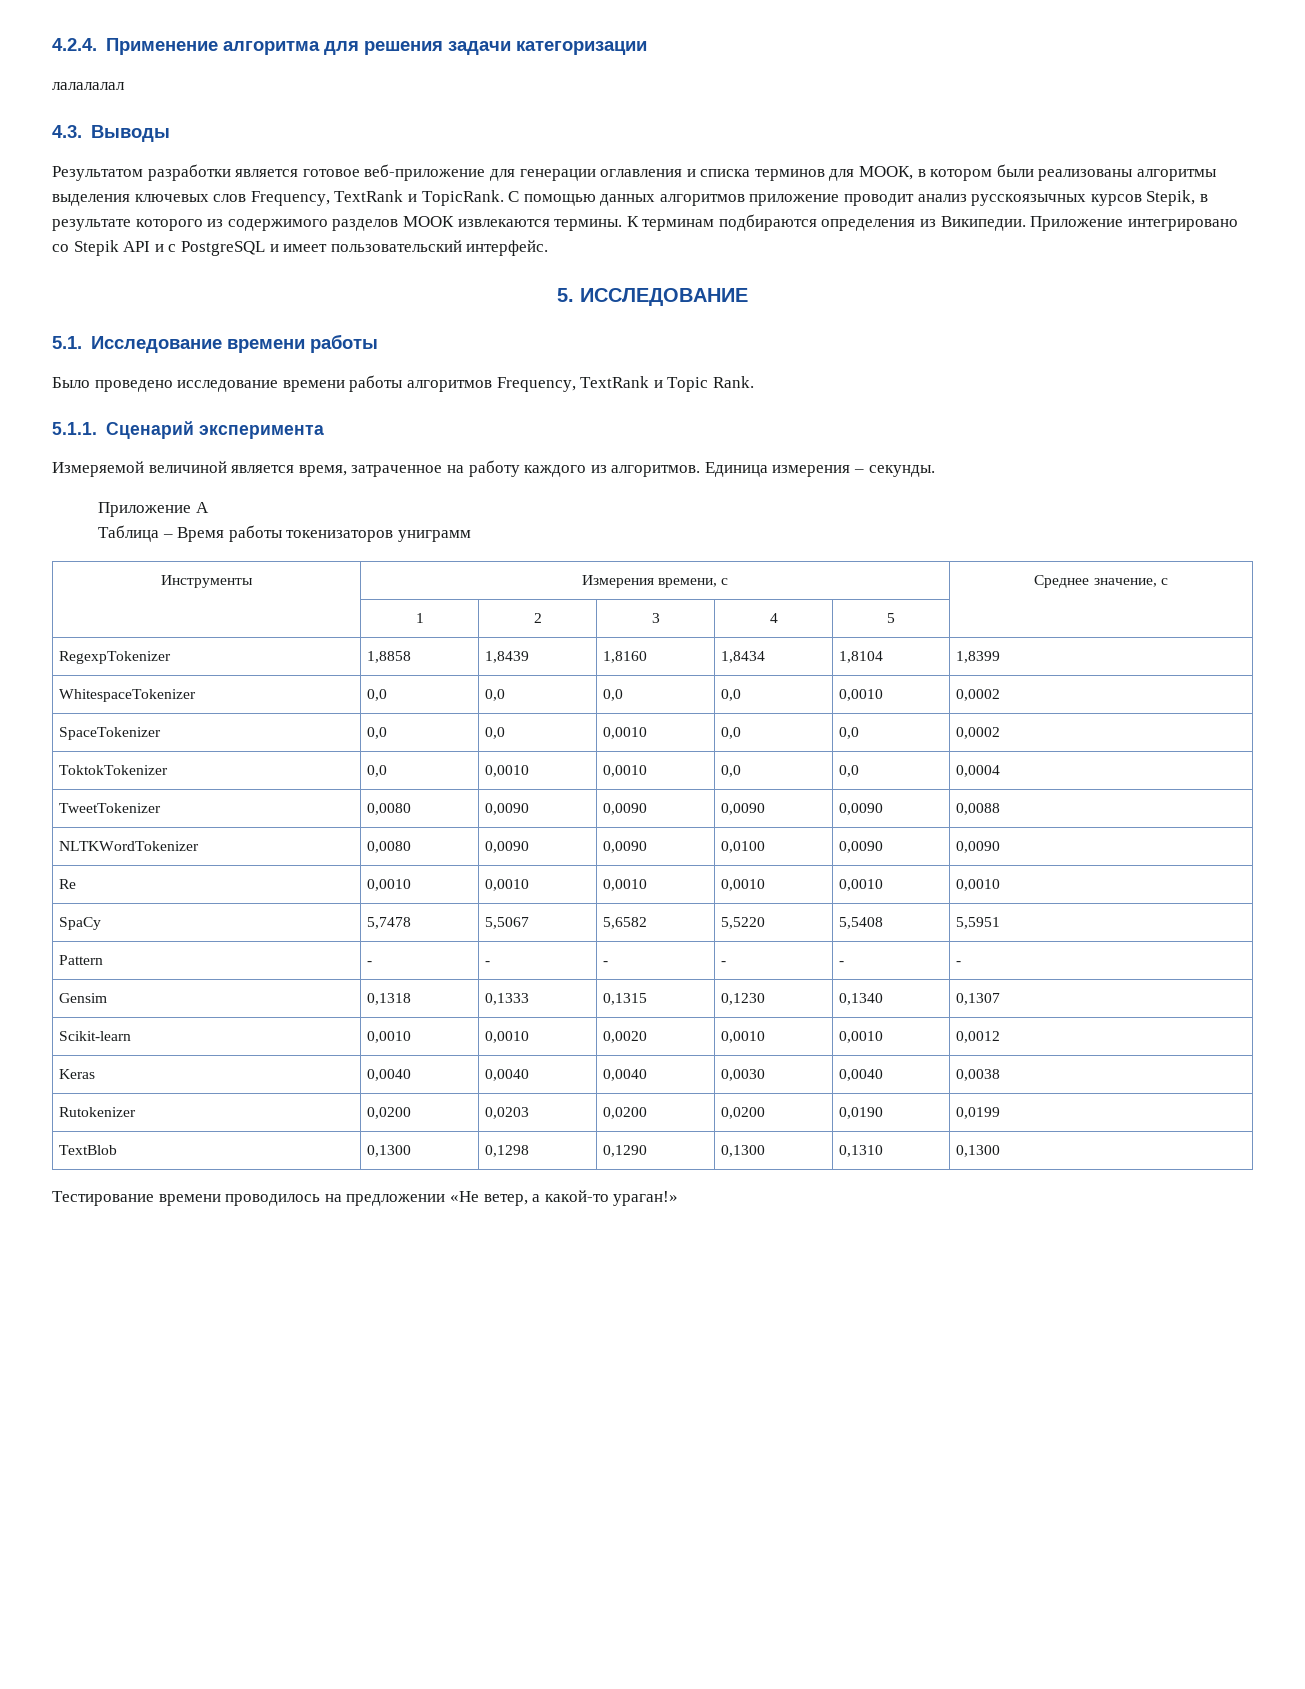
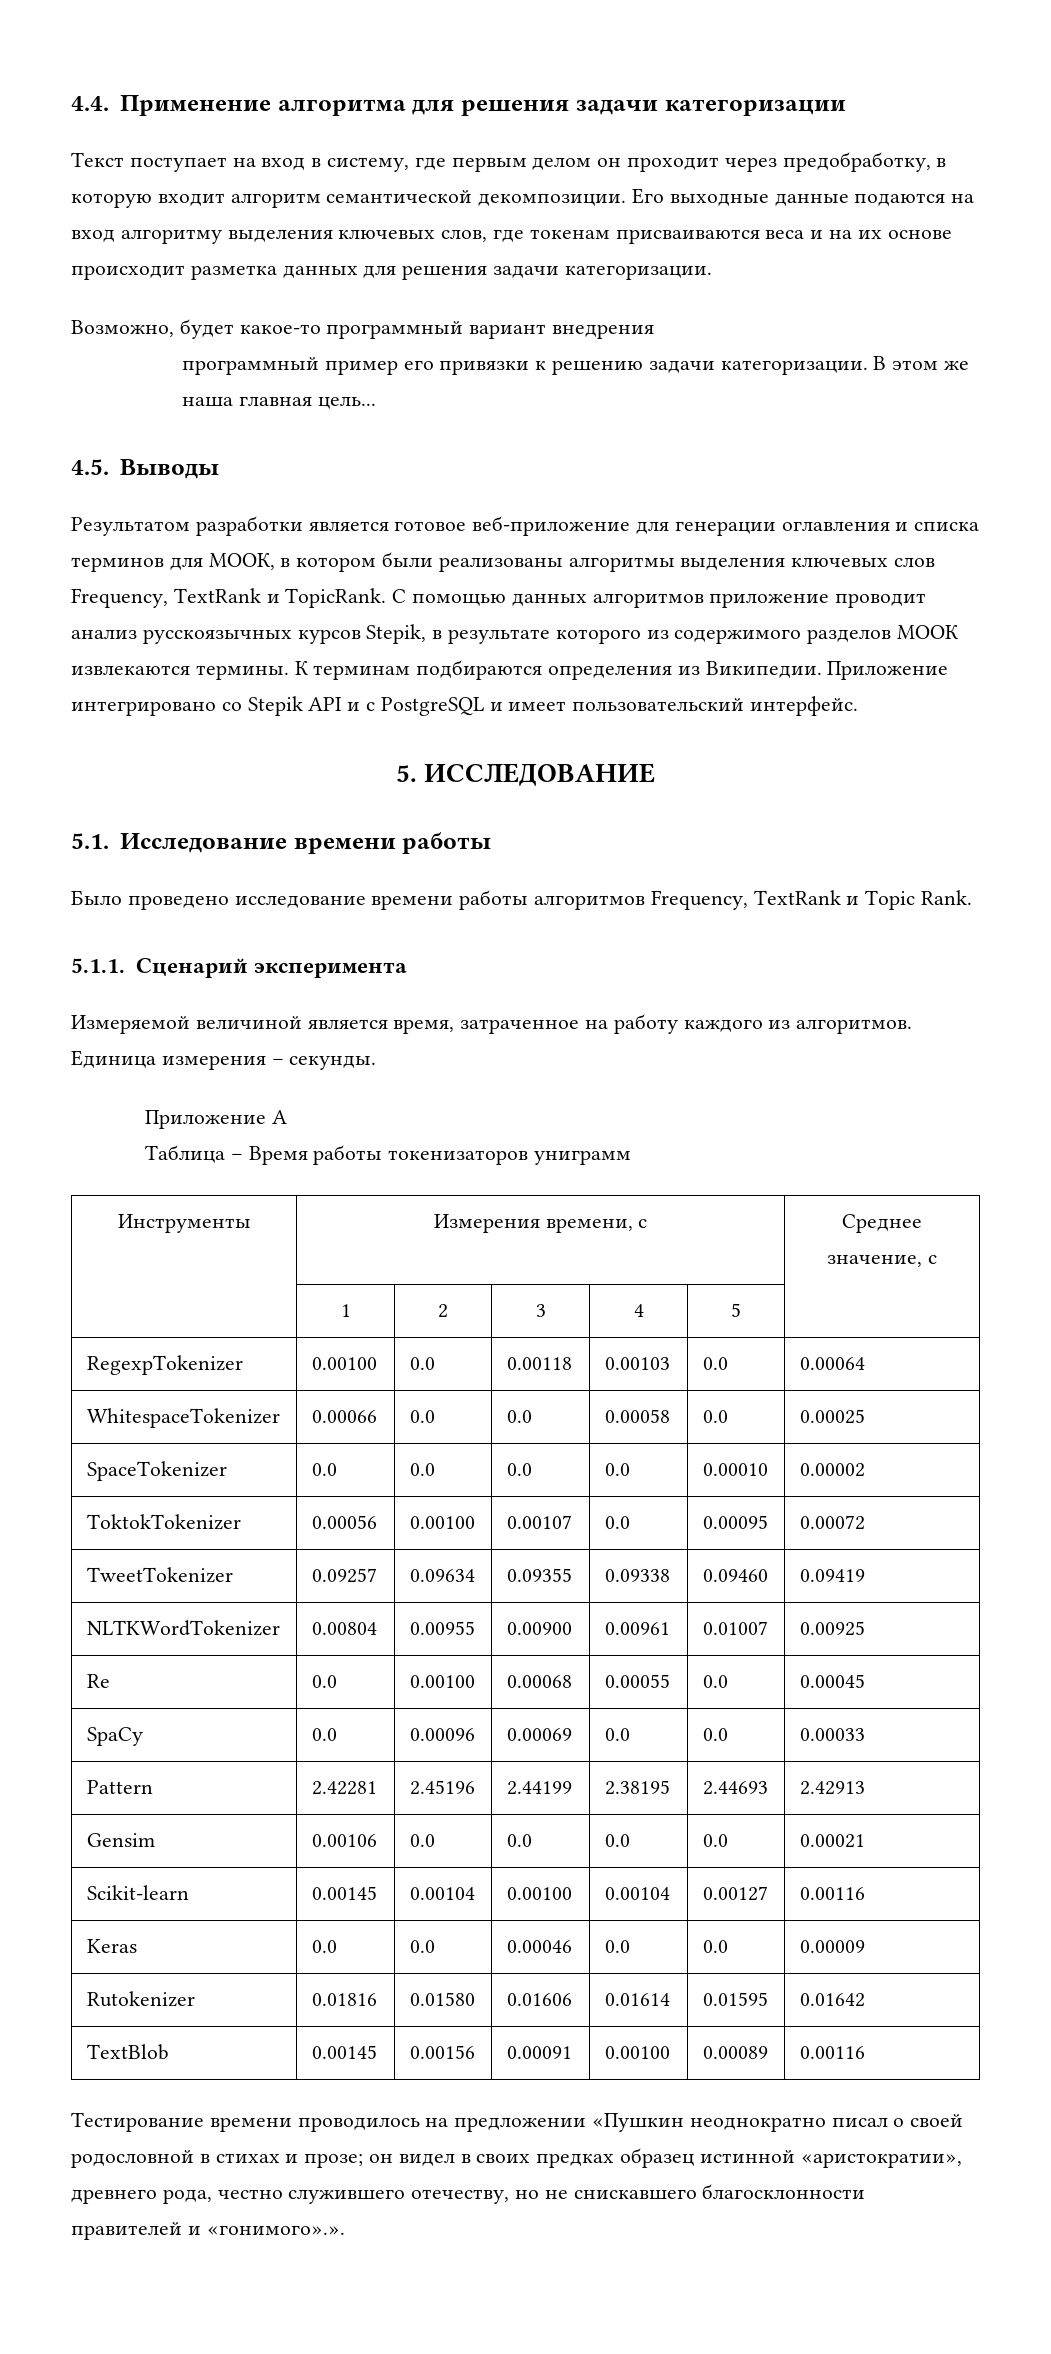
[52,38,97,51] 4.2.4. -> [71,96,109,111] 4.4.
[52,82,125,90] [52,125,82,138] лалалалал // 4.3. -> [71,152,947,172] [71,188,975,208] [71,229,952,244] [71,265,712,280] [71,319,655,339] [181,356,970,375] [181,396,376,409] [71,459,109,475] Текст поступает на вход в систему, где первым делом он проходит через предобработку, в которую входит алгоритм семантической декомпозиции. Его выходные данные подаются на вход алгоритму выделения ключевых слов, где токенам присваиваются веса и на их основе происходит разметка данных для решения задачи категоризации. // Возможно, будет какое-то программный вариант внедрения // программный пример его привязки к решению задачи категоризации. В этом же наша главная цель... // 4.5.
[366,651,411,663] [484,651,529,663] [602,651,647,663] [720,651,765,663] [838,651,883,663] [955,651,1000,663] [58,689,196,702] [366,689,387,701] [484,689,505,701] [602,689,623,701] [720,689,741,701] [838,689,883,701] [955,689,1000,701] [58,727,161,740] [366,727,387,739] [484,727,505,739] [602,727,647,739] [720,727,741,739] [838,727,859,739] [955,727,1000,739] [58,765,168,775] [366,765,387,777] [484,765,529,777] [602,765,647,777] [720,765,741,777] [838,765,859,777] [955,765,1000,777] [58,803,161,813] [366,803,411,815] [484,803,529,815] [602,803,647,815] [720,803,765,815] [838,803,883,815] [955,803,1000,815] [58,841,199,851] [366,841,411,853] [484,841,529,853] [602,841,647,853] [720,841,765,853] [838,841,883,853] [955,841,1000,853] [58,879,76,889] [366,879,411,891] [484,879,529,891] [602,879,647,891] [720,879,765,891] [838,879,883,891] [955,879,1000,891] [58,917,101,930] [366,917,411,929] [484,917,529,929] [602,917,647,929] [720,917,765,929] [838,917,883,929] [955,917,1000,929] [58,955,103,965] [366,961,372,965] [484,961,490,965] [602,961,608,965] [720,961,726,965] [838,961,844,965] [955,961,961,965] [58,993,107,1003] [366,993,411,1005] [484,993,529,1005] [602,993,647,1005] [720,993,765,1005] [838,993,883,1005] [955,993,1000,1005] [58,1031,131,1041] [366,1031,411,1043] [484,1031,529,1043] [602,1031,647,1043] [720,1031,765,1043] [838,1031,883,1043] [955,1031,1000,1043] [58,1069,95,1079] [366,1069,411,1081] [484,1069,529,1081] [602,1069,647,1081] [720,1069,765,1081] [838,1069,883,1081] [955,1069,1000,1081] [58,1107,136,1117] [366,1107,411,1119] [484,1107,529,1119] [602,1107,647,1119] [720,1107,765,1119] [838,1107,883,1119] [955,1107,1000,1119] [58,1145,117,1155] [366,1145,411,1157] [484,1145,529,1157] [602,1145,647,1157] [720,1145,765,1157] [838,1145,883,1157] [955,1145,1000,1157] 1,8858 | 1,8439 | 1,8160 | 1,8434 | 1,8104 | 1,8399 // WhitespaceTokenizer | 0,0 | 0,0 | 0,0 | 0,0 | 0,0010 | 0,0002 // SpaceTokenizer | 0,0 | 0,0 | 0,0010 | 0,0 | 0,0 | 0,0002 // ToktokTokenizer | 0,0 | 0,0010 | 0,0010 | 0,0 | 0,0 | 0,0004 // TweetTokenizer | 0,0080 | 0,0090 | 0,0090 | 0,0090 | 0,0090 | 0,0088 // NLTKWordTokenizer | 0,0080 | 0,0090 | 0,0090 | 0,0100 | 0,0090 | 0,0090 // Re | 0,0010 | 0,0010 | 0,0010 | 0,0010 | 0,0010 | 0,0010 // SpaCy | 5,7478 | 5,5067 | 5,6582 | 5,5220 | 5,5408 | 5,5951 // Pattern | - | - | - | - | - | - // Gensim | 0,1318 | 0,1333 | 0,1315 | 0,1230 | 0,1340 | 0,1307 // Scikit-learn | 0,0010 | 0,0010 | 0,0020 | 0,0010 | 0,0010 | 0,0012 // Keras | 0,0040 | 0,0040 | 0,0040 | 0,0030 | 0,0040 | 0,0038 // Rutokenizer | 0,0200 | 0,0203 | 0,0200 | 0,0200 | 0,0190 | 0,0199 // TextBlob | 0,1300 | 0,1298 | 0,1290 | 0,1300 | 0,1310 | 0,1300 -> [311,1357,377,1370] [409,1357,435,1370] [506,1357,572,1370] [604,1357,670,1370] [702,1357,728,1370] [799,1357,865,1370] [86,1408,280,1428] [311,1410,377,1423] [409,1410,435,1423] [506,1410,532,1423] [604,1409,670,1423] [702,1410,728,1423] [799,1409,865,1424] [86,1461,227,1481] [311,1463,337,1476] [409,1463,435,1476] [506,1463,532,1476] [604,1463,630,1476] [702,1463,768,1476] [799,1463,865,1477] [86,1514,241,1530] [311,1515,377,1529] [409,1516,475,1529] [506,1515,572,1529] [604,1516,630,1529] [702,1515,768,1529] [799,1515,865,1530] [86,1567,233,1583] [311,1568,377,1583] [409,1569,475,1582] [506,1568,572,1582] [604,1569,670,1582] [702,1569,768,1582] [799,1569,865,1582] [86,1620,280,1636] [311,1622,377,1635] [409,1621,475,1635] [506,1622,572,1635] [604,1622,670,1635] [702,1621,768,1635] [799,1621,865,1636] [86,1674,110,1688] [311,1675,337,1688] [409,1675,475,1688] [506,1675,572,1688] [604,1674,670,1688] [702,1675,728,1688] [799,1674,865,1688] [86,1727,143,1746] [311,1728,337,1741] [409,1728,475,1741] [506,1728,572,1741] [604,1728,630,1741] [702,1728,728,1741] [799,1728,865,1741] [86,1780,153,1794] [311,1781,377,1795] [409,1780,475,1795] [506,1781,572,1795] [604,1780,670,1795] [702,1781,768,1795] [799,1781,865,1795] [86,1833,155,1847] [311,1834,377,1847] [409,1834,435,1847] [506,1834,532,1847] [604,1834,630,1847] [702,1834,728,1847] [799,1834,865,1848] [86,1885,189,1900] [311,1886,377,1900] [409,1887,475,1900] [506,1887,572,1900] [604,1887,670,1900] [702,1886,768,1901] [799,1887,865,1900] [86,1939,137,1953] [311,1940,337,1953] [409,1940,435,1953] [506,1940,572,1953] [604,1940,630,1953] [702,1940,728,1953] [799,1940,865,1953] [86,1991,195,2007] [311,1993,377,2006] [409,1992,475,2006] [506,1993,572,2006] [604,1993,670,2006] [702,1992,768,2006] [799,1993,865,2007] [86,2044,169,2060] [311,2045,377,2059] [409,2045,475,2059] [506,2046,572,2059] [604,2046,670,2059] [702,2046,768,2059] [799,2046,865,2059] 0.00100 | 0.0 | 0.00118 | 0.00103 | 0.0 | 0.00064 // WhitespaceTokenizer | 0.00066 | 0.0 | 0.0 | 0.00058 | 0.0 | 0.00025 // SpaceTokenizer | 0.0 | 0.0 | 0.0 | 0.0 | 0.00010 | 0.00002 // ToktokTokenizer | 0.00056 | 0.00100 | 0.00107 | 0.0 | 0.00095 | 0.00072 // TweetTokenizer | 0.09257 | 0.09634 | 0.09355 | 0.09338 | 0.09460 | 0.09419 // NLTKWordTokenizer | 0.00804 | 0.00955 | 0.00900 | 0.00961 | 0.01007 | 0.00925 // Re | 0.0 | 0.00100 | 0.00068 | 0.00055 | 0.0 | 0.00045 // SpaCy | 0.0 | 0.00096 | 0.00069 | 0.0 | 0.0 | 0.00033 // Pattern | 2.42281 | 2.45196 | 2.44199 | 2.38195 | 2.44693 | 2.42913 // Gensim | 0.00106 | 0.0 | 0.0 | 0.0 | 0.0 | 0.00021 // Scikit-learn | 0.00145 | 0.00104 | 0.00100 | 0.00104 | 0.00127 | 0.00116 // Keras | 0.0 | 0.0 | 0.00046 | 0.0 | 0.0 | 0.00009 // Rutokenizer | 0.01816 | 0.01580 | 0.01606 | 0.01614 | 0.01595 | 0.01642 // TextBlob | 0.00145 | 0.00156 | 0.00091 | 0.00100 | 0.00089 | 0.00116
[449,1190,679,1206] «Не ветер, а какой-то ураган!» -> [592,2113,964,2132] [71,2148,962,2168] [71,2184,866,2204] [71,2222,345,2240] «Пушкин неоднократно писал о своей родословной в стихах и прозе; он видел в своих предках образец истинной «аристократии», древнего рода, честно служившего отечеству, но не снискавшего благосклонности правителей и «гонимого».».

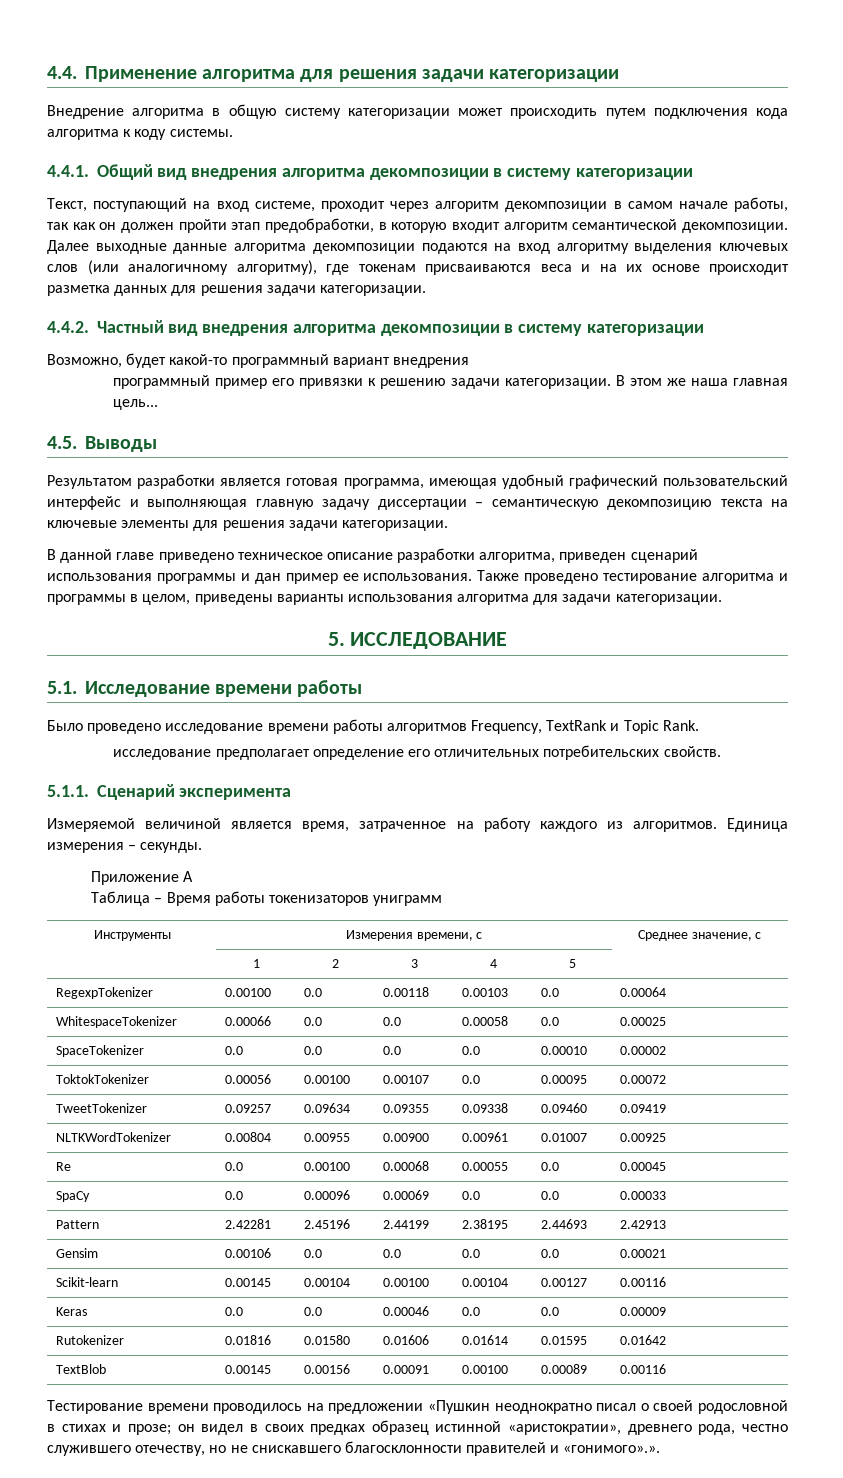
[71,152,931,172] Текст поступает на вход в систему, где первым делом он проходит через предобработку, -> [47,104,788,119] [47,129,233,140] [47,164,693,180] [47,197,788,212] [47,218,374,233] Внедрение алгоритма в общую систему категоризации может происходить путем подключения кода алгоритма к коду системы. // 4.4.1. Общий вид внедрения алгоритма декомпозиции в систему категоризации // Текст, поступающий на вход системе, проходит через алгоритм декомпозиции в самом начале работы, так как он должен пройти этап предобработки,
[632,188,665,204] Его -> [47,240,89,254] Далее
(849, 199) none -> [234,243,415,254] алгоритма декомпозиции
[441,229,488,242] слов, -> [47,260,317,275] слов (или аналогичному алгоритму),
(712, 272) none -> [47,320,704,336] // 4.4.2. Частный вид внедрения алгоритма декомпозиции в систему категоризации
[239,324,321,334] какое-то -> [169,354,228,365] какой-то
[394,516,980,536] [71,552,936,572] [71,588,927,608] [71,624,959,644] [71,660,949,680] [71,696,859,716] готовое веб-приложение для генерации оглавления и списка терминов для МООК, в котором были реализованы алгоритмы выделения ключевых слов Frequency, TextRank и TopicRank. С помощью данных алгоритмов приложение проводит анализ русскоязычных курсов Stepik, в результате которого из содержимого разделов МООК извлекаются термины. К терминам подбираются определения из Википедии. Приложение интегрировано со Stepik API и с PostgreSQL и имеет пользовательский интерфейс. -> [286,474,788,489] [47,496,788,510] [47,520,448,531] [47,548,698,563] [47,570,788,584] [47,594,722,605] готовая программа, имеющая удобный графический пользовательский интерфейс и выполняющая главную задачу диссертации – семантическую декомпозицию текста на ключевые элементы для решения задачи категоризации. // В данной главе приведено техническое описание разработки алгоритма, приведен сценарий использования программы и дан пример ее использования. Также проведено тестирование алгоритма и программы в целом, приведены варианты использования алгоритма для задачи категоризации.
(973, 897) none -> [113,745,721,760] // исследование предполагает определение его отличительных потребительских свойств.

